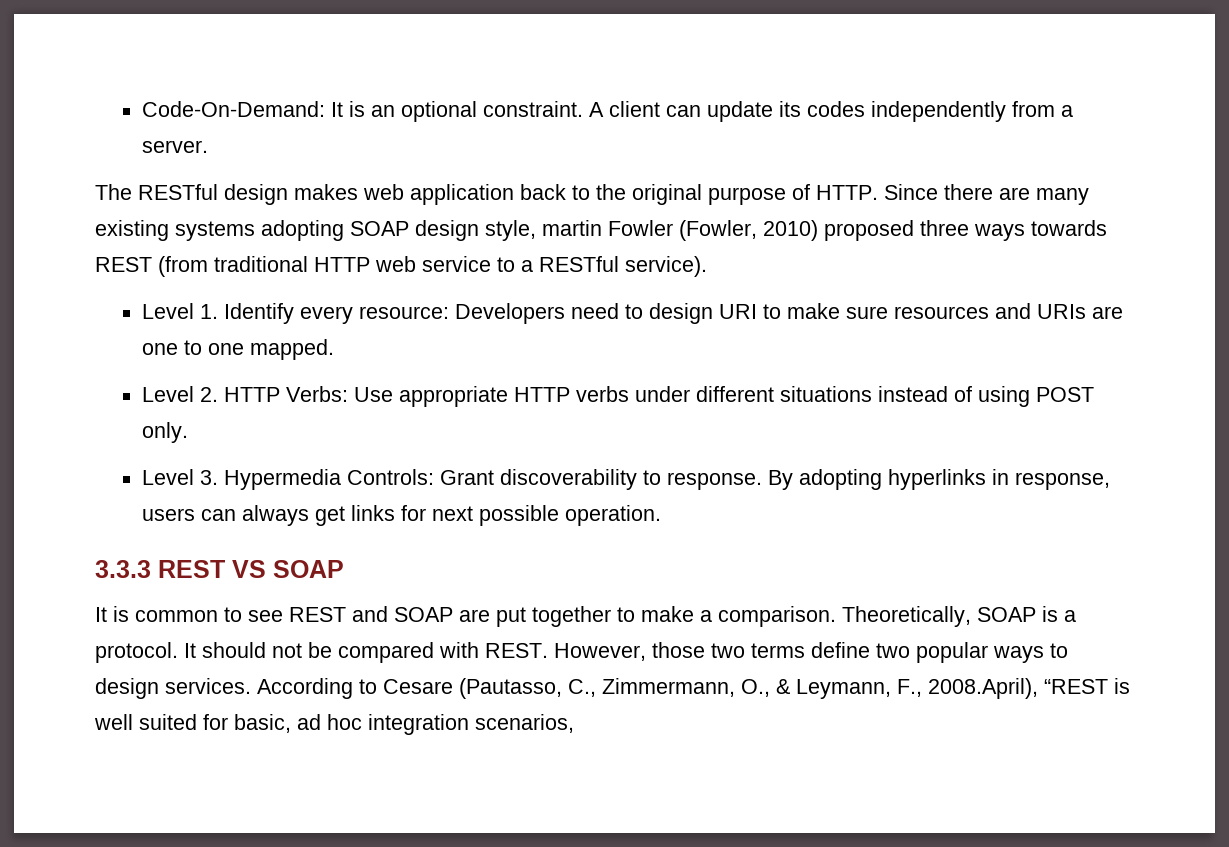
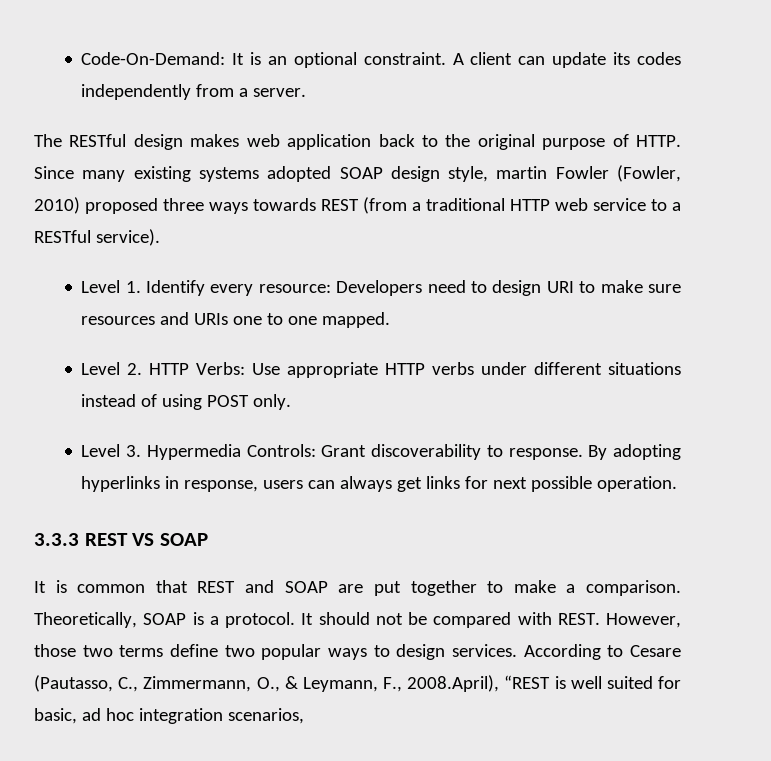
[944,184,1030,200] there are -> (74, 172) none
[261,220,344,241] adopting -> [267,166,332,182] adopted
(208, 266) none -> [412,202,421,211] a
[1092,306,1124,319] are -> (229, 319) none
[224,607,283,622] to see -> [155,580,188,593] that

